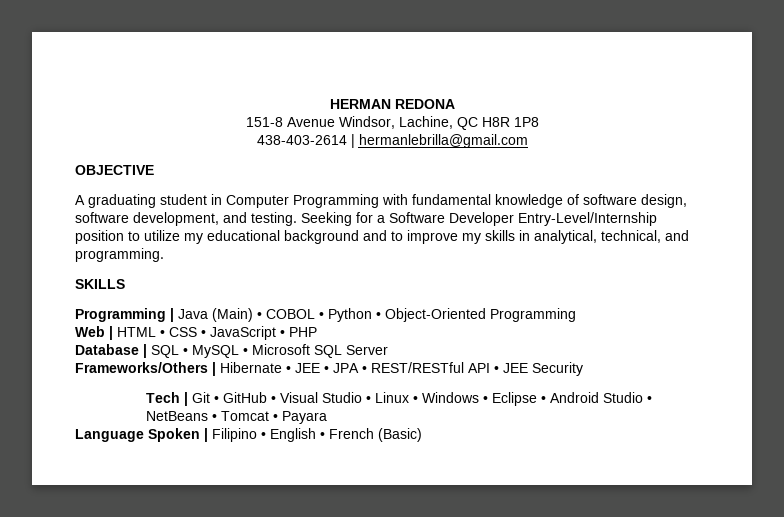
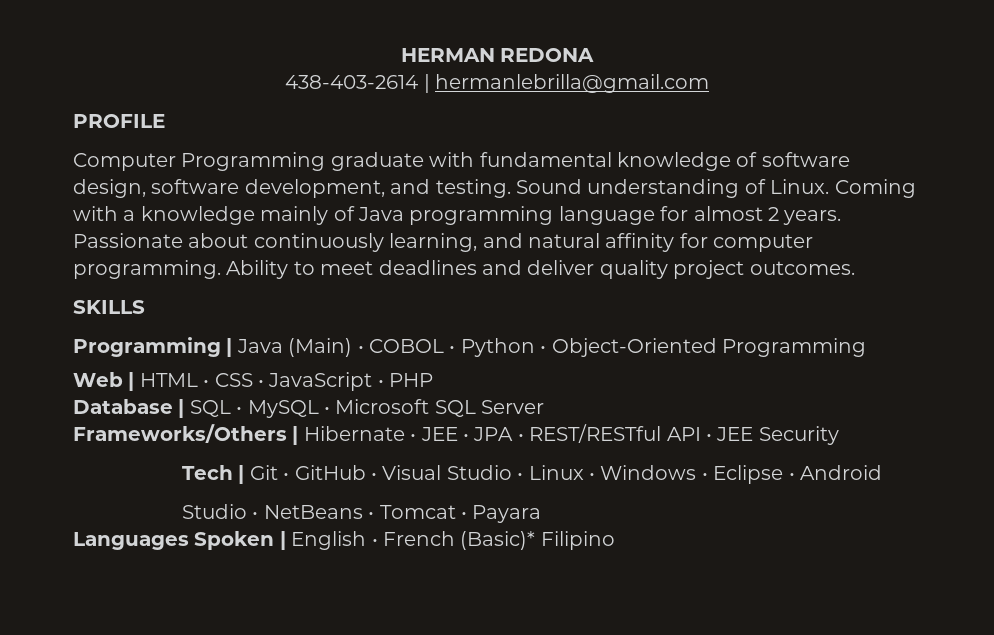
[245,116,539,130] [256,134,528,148] [75,165,154,175] [75,194,222,208] 151-8 Avenue Windsor, Lachine, QC H8R 1P8 // 438-403-2614 | hermanlebrilla@gmail.com // OBJECTIVE // A graduating student in -> [285,74,709,93] [73,114,165,128] 438-403-2614 | hermanlebrilla@gmail.com // PROFILE //
(379, 201) none -> [330,152,424,171] graduate
[301,212,657,226] [75,230,689,244] [75,248,164,262] Seeking for a Software Developer Entry-Level/Internship position to utilize my educational background and to improve my skills in analytical, technical, and programming. -> [516,179,916,198] [73,206,842,225] [73,233,814,252] [73,260,855,279] Sound understanding of Linux. Coming with a knowledge mainly of Java programming language for almost 2 years. Passionate about continuously learning, and natural affinity for computer programming. Ability to meet deadlines and deliver quality project outcomes.
(599, 397) none -> (882, 472) //
[75,429,144,442] Language -> [73,532,189,550] Languages
[212,428,266,442] Filipino • -> (286, 540) none
[378,428,422,442] (Basic) -> [460,531,615,550] (Basic)* Filipino

